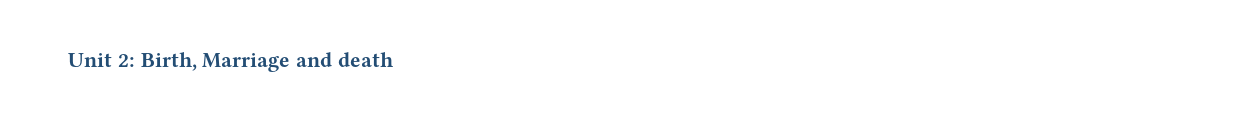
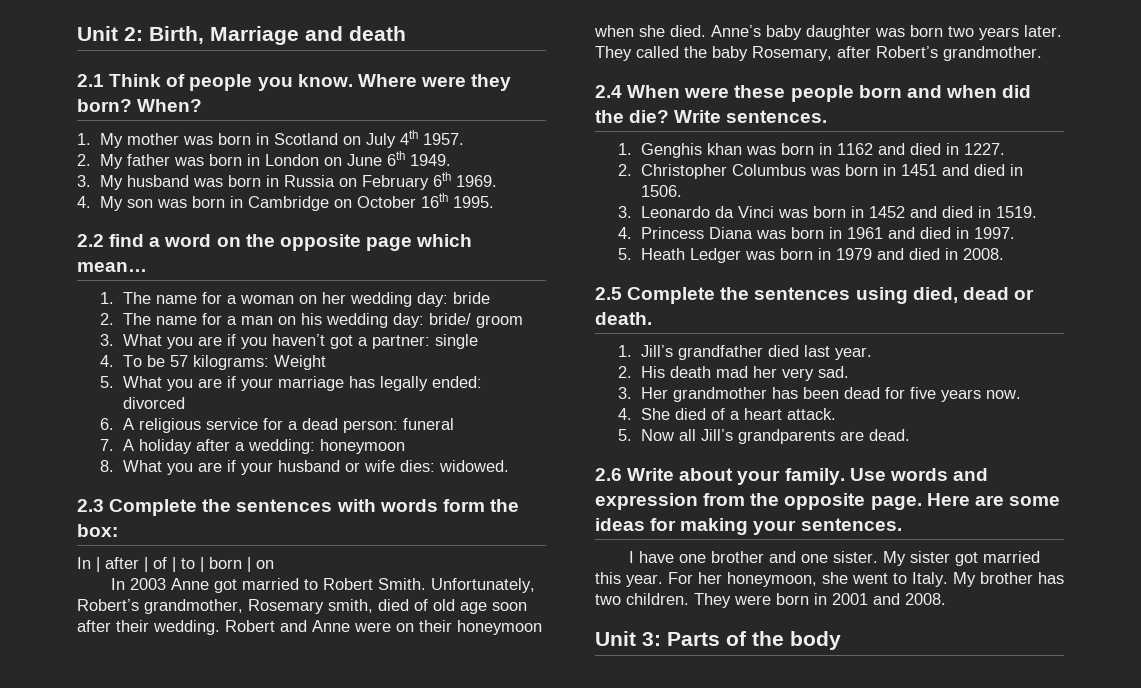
(395, 59) none -> [77,74,512,91] [77,99,203,112] [77,130,465,148] [77,151,452,169] [77,172,498,190] [77,193,495,211] [77,234,473,251] [77,262,147,272] [100,292,491,307] [100,313,524,328] [100,334,479,349] [100,355,327,370] [100,376,483,391] [123,397,186,409] [100,418,455,433] [100,439,406,454] [100,460,510,475] [77,499,519,516] [77,524,118,537] [77,557,274,572] [111,578,536,593] [77,599,527,614] [77,620,542,635] [594,25,1062,40] [595,46,1042,61] [595,85,1032,102] [595,110,828,123] [618,143,1006,158] [618,164,1024,179] [641,185,683,197] [618,206,1038,218] [618,227,1016,239] [618,248,1005,263] [595,287,1034,304] [595,312,652,325] [618,345,873,360] [618,366,850,381] [618,387,1022,402] [618,408,837,420] [618,429,911,444] [595,468,988,485] [595,493,1060,510] [595,518,902,535] [629,551,1041,566] [595,572,1064,587] [595,593,946,608] [595,631,841,650] // 2.1 Think of people you know. Where were they born? When? // 1. My mother was born in Scotland on July 4th 1957. // 2. My father was born in London on June 6th 1949. // 3. My husband was born in Russia on February 6th 1969. // 4. My son was born in Cambridge on October 16th 1995. // 2.2 find a word on the opposite page which mean… // 1. The name for a woman on her wedding day: bride // 2. The name for a man on his wedding day: bride/ groom // 3. What you are if you haven’t got a partner: single // 4. To be 57 kilograms: Weight // 5. What you are if your marriage has legally ended: divorced // 6. A religious service for a dead person: funeral // 7. A holiday after a wedding: honeymoon // 8. What you are if your husband or wife dies: widowed. // 2.3 Complete the sentences with words form the box: // In | after | of | to | born | on // In 2003 Anne got married to Robert Smith. Unfortunately, Robert’s grandmother, Rosemary smith, died of old age soon after their wedding. Robert and Anne were on their honeymoon when she died. Anne’s baby daughter was born two years later. They called the baby Rosemary, after Robert’s grandmother. // 2.4 When were these people born and when did the die? Write sentences. // 1. Genghis khan was born in 1162 and died in 1227. // 2. Christopher Columbus was born in 1451 and died in 1506. // 3. Leonardo da Vinci was born in 1452 and died in 1519. // 4. Princess Diana was born in 1961 and died in 1997. // 5. Heath Ledger was born in 1979 and died in 2008. // 2.5 Complete the sentences using died, dead or death. // 1. Jill’s grandfather died last year. // 2. His death mad her very sad. // 3. Her grandmother has been dead for five years now. // 4. She died of a heart attack. // 5. Now all Jill’s grandparents are dead. // 2.6 Write about your family. Use words and expression from the opposite page. Here are some ideas for making your sentences. // I have one brother and one sister. My sister got married this year. For her honeymoon, she went to Italy. My brother has two children. They were born in 2001 and 2008. // Unit 3: Parts of the body

